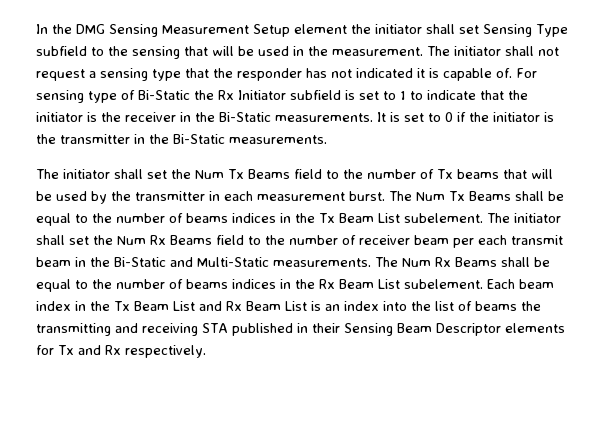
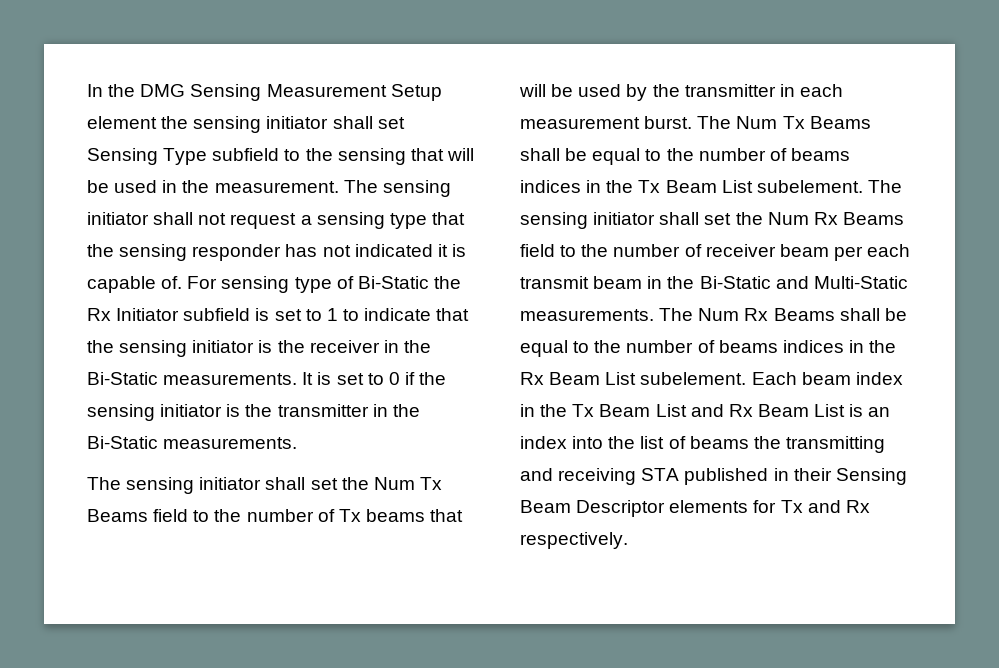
(371, 29) none -> [193,116,262,133] sensing
(450, 51) none -> [382,180,451,197] sensing
(233, 73) none -> [119,244,188,261] sensing
(528, 95) none -> [119,340,188,357] sensing
(489, 117) none -> [87,404,155,421] sensing
(59, 174) none -> [126,477,195,494] sensing
(510, 218) none -> [520,212,588,229] sensing

